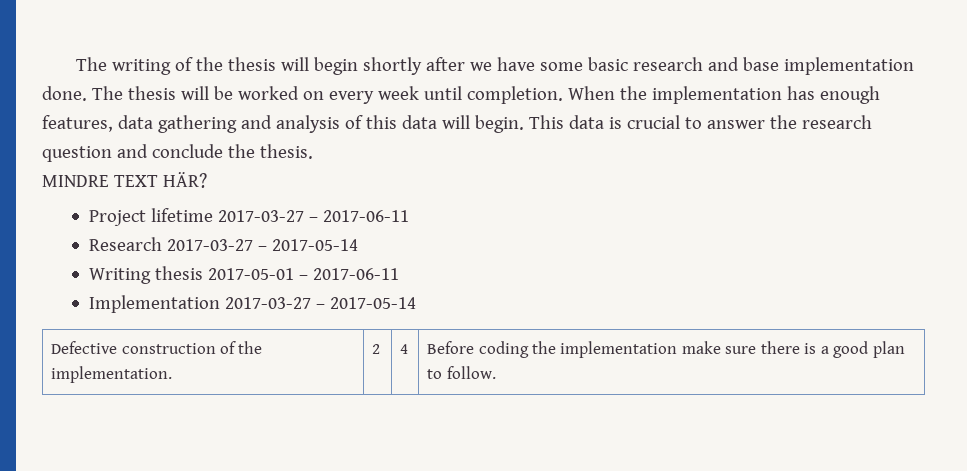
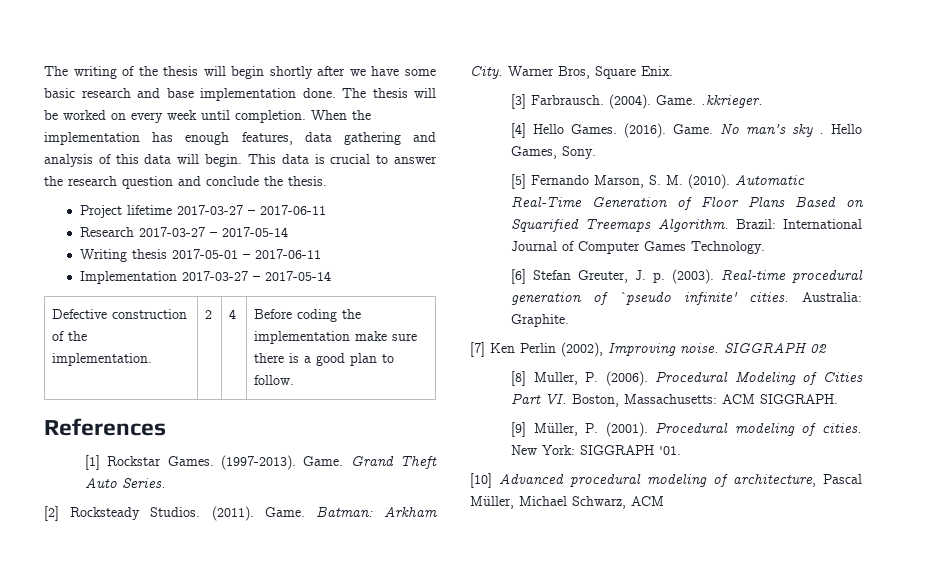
[42,172,207,188] // MINDRE TEXT HÄR? -> (327, 181) none
(496, 372) none -> [44,418,166,436] [85,455,437,470] [85,478,167,488] [44,506,437,521] [470,66,673,79] [511,94,764,109] [511,123,862,138] [511,146,597,159] [511,174,806,189] [511,196,864,210] [511,219,862,232] [511,241,766,254] [511,269,863,284] [511,292,862,305] [511,314,570,327] [470,342,827,357] [511,371,863,386] [511,393,839,407] [511,422,862,437] [511,445,682,455] [470,473,862,488] [470,496,664,509] // References // [1] Rockstar Games. (1997-2013). Game. Grand Theft Auto Series. // [2] Rocksteady Studios. (2011). Game. Batman: Arkham City. Warner Bros, Square Enix. // [3] Farbrausch. (2004). Game. .kkrieger. // [4] Hello Games. (2016). Game. No man’s sky . Hello Games, Sony. // [5] Fernando Marson, S. M. (2010). Automatic Real-Time Generation of Floor Plans Based on Squarified Treemaps Algorithm. Brazil: International Journal of Computer Games Technology. // [6] Stefan Greuter, J. p. (2003). Real-time procedural generation of `pseudo infinite' cities. Australia: Graphite. // [7] Ken Perlin (2002), Improving noise. SIGGRAPH 02 // [8] Muller, P. (2006). Procedural Modeling of Cities Part VI. Boston, Massachusetts: ACM SIGGRAPH. // [9] Müller, P. (2001). Procedural modeling of cities. New York: SIGGRAPH '01. // [10] Advanced procedural modeling of architecture, Pascal Müller, Michael Schwarz, ACM

